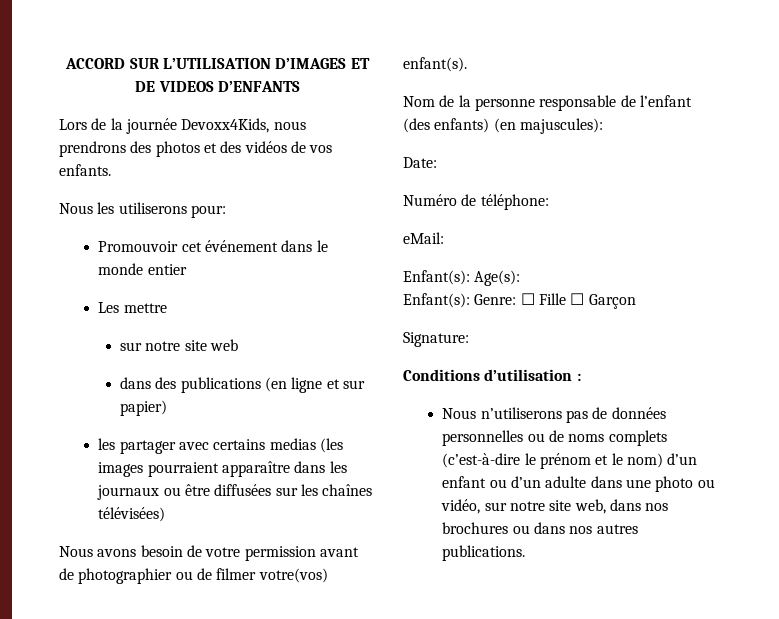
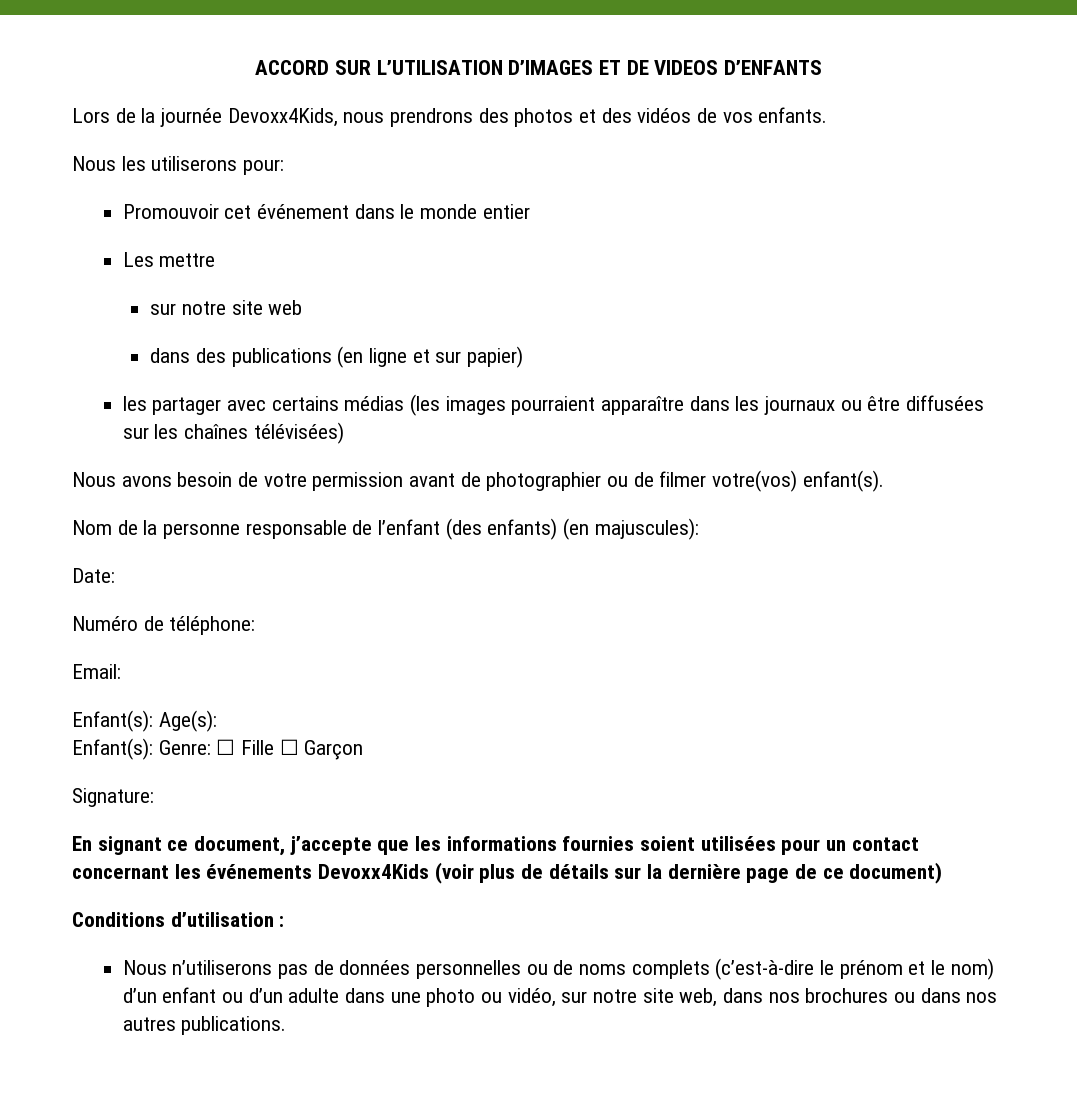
[269,438,316,450] medias -> [344,396,405,411] médias
[403,232,444,244] eMail: -> [72,664,121,679] Email:
(469, 339) none -> [72,836,919,856] [72,862,943,884] // En signant ce document, j’accepte que les informations fournies soient utilisées pour un contact concernant les événements Devoxx4Kids (voir plus de détails sur la dernière page de ce document)

